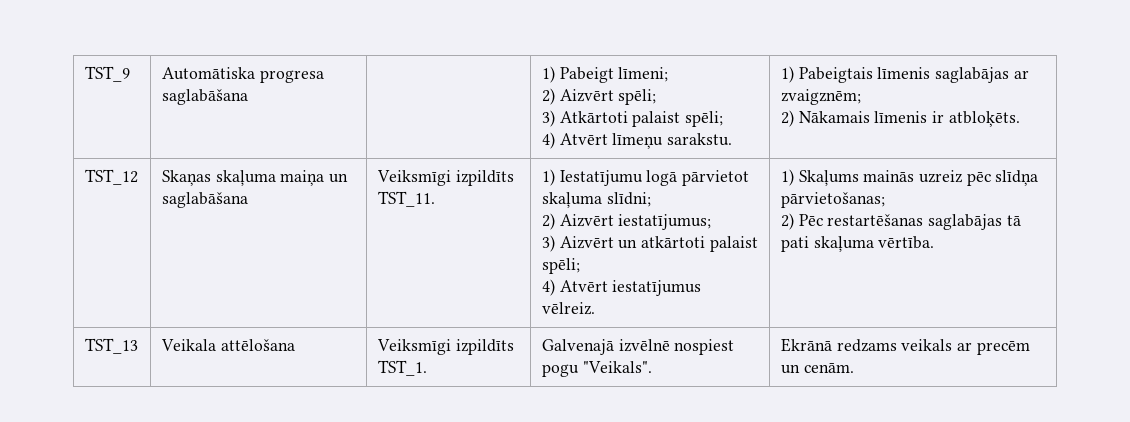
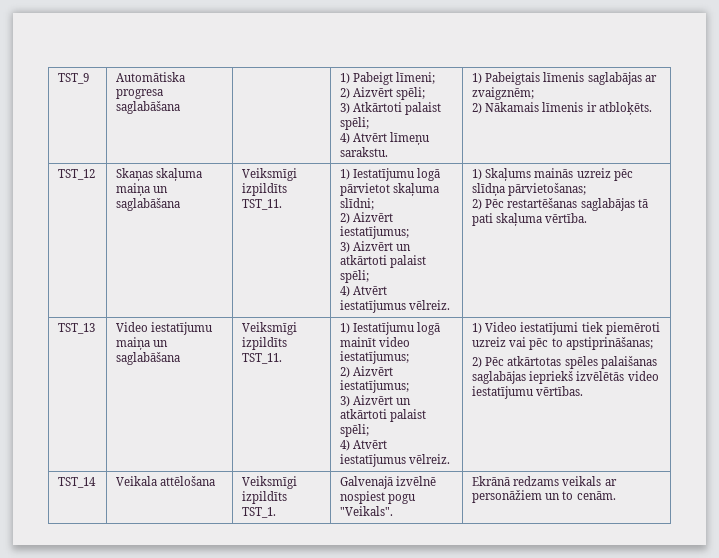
(138, 346) none -> [116,322,214,335] [116,337,169,350] [116,352,181,365] [242,322,298,335] [242,337,288,350] [242,353,283,364] [340,322,441,335] [340,337,411,347] [340,351,410,364] [340,366,394,378] [340,380,410,393] [340,395,412,407] [340,409,427,422] [340,424,370,437] [340,440,388,451] [340,454,451,467] [472,322,660,335] [472,337,653,350] [472,356,657,369] [472,371,659,384] [472,386,584,399] [58,477,97,488] | Video iestatījumu maiņa un saglabāšana | Veiksmīgi izpildīts TST_11. | 1) Iestatījumu logā mainīt video iestatījumus; // 2) Aizvērt iestatījumus; // 3) Aizvērt un atkārtoti palaist spēli; // 4) Atvērt iestatījumus vēlreiz. | 1) Video iestatījumi tiek piemēroti uzreiz vai pēc to apstiprināšanas; // 2) Pēc atkārtotas spēles palaišanas saglabājas iepriekš izvēlētās video iestatījumu vērtības. // TST_14
[976,341,1030,355] [780,364,800,374] precēm un -> [472,490,574,503] personāžiem un to

